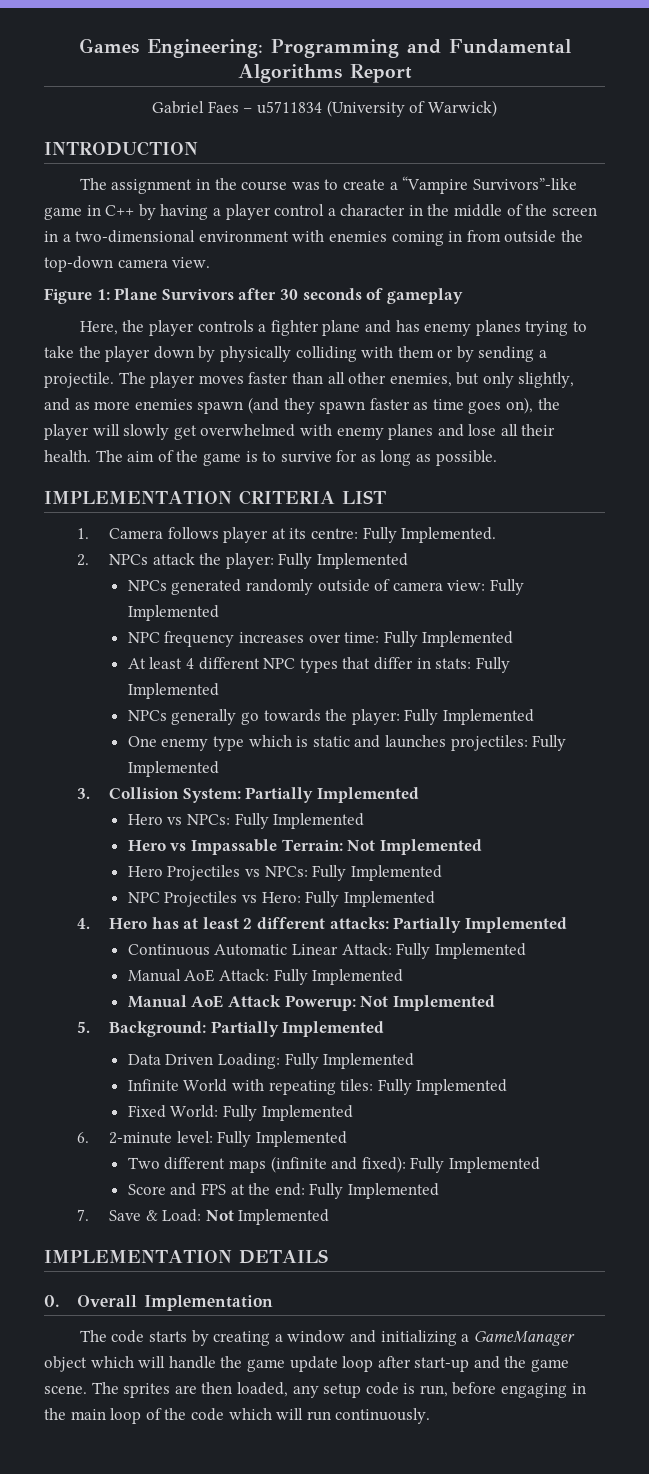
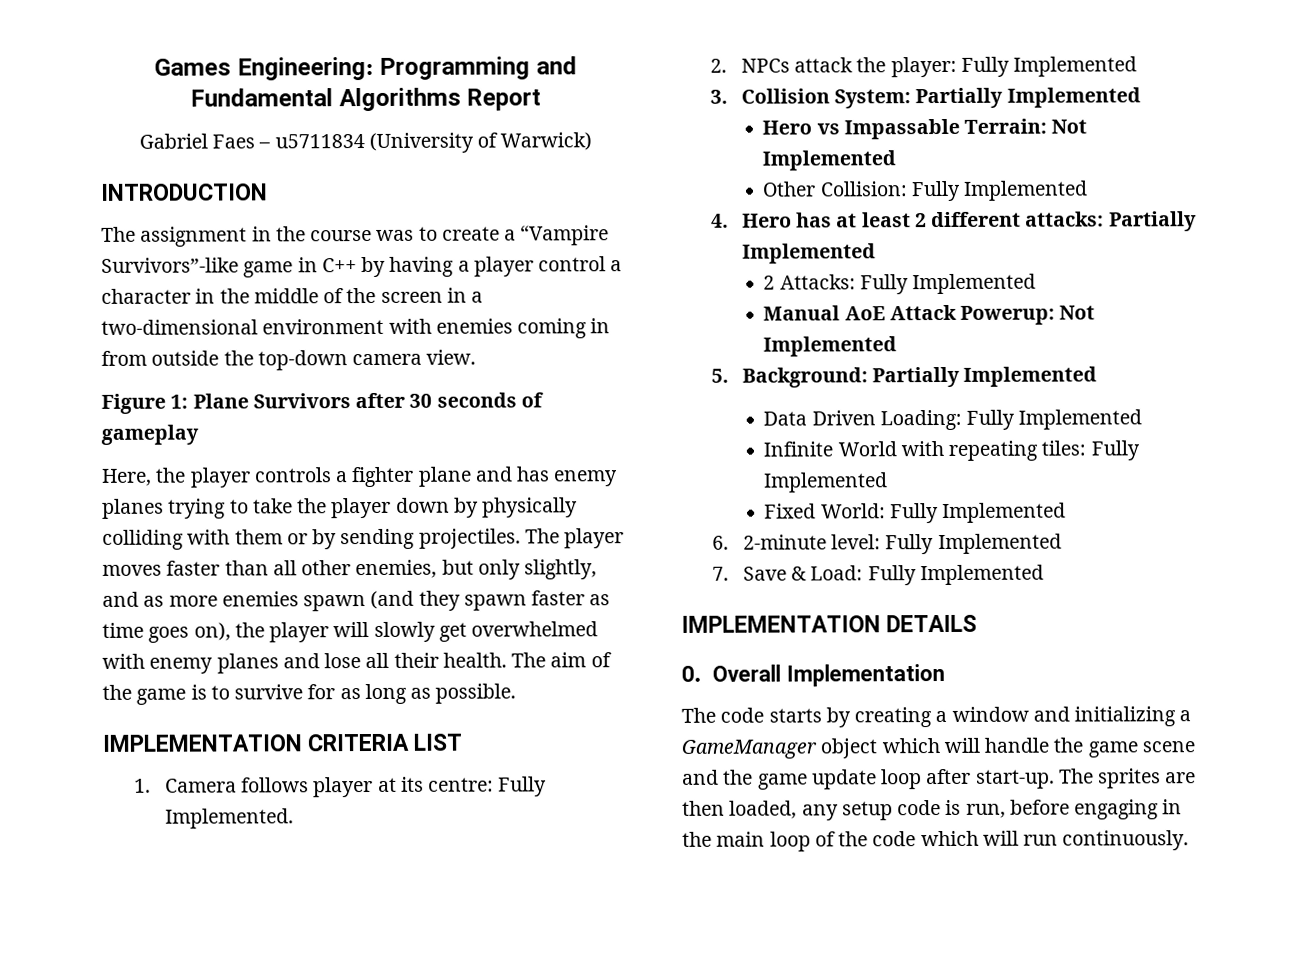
[539,350,548,358] [44,372,114,388] a projectile. -> [418,528,521,549] projectiles.
[127,579,524,595] [127,605,219,621] [127,631,514,647] [127,657,510,673] [127,683,219,699] [127,709,534,725] [127,735,567,751] [127,761,219,777] // NPCs generated randomly outside of camera view: Fully Implemented // NPC frequency increases over time: Fully Implemented // At least 4 different NPC types that differ in stats: Fully Implemented // NPCs generally go towards the player: Fully Implemented // One enemy type which is static and launches projectiles: Fully Implemented -> (1138, 66) none
[127,813,365,829] // Hero vs NPCs: Fully Implemented -> (1141, 97) none
[127,865,442,881] [127,891,301,907] Hero Projectiles vs NPCs: Fully Implemented // NPC Projectiles vs Hero: -> [762,181,908,197] Other Collision:
[127,943,526,959] [127,969,269,982] Continuous Automatic Linear Attack: Fully Implemented // Manual AoE Attack: -> [763,274,856,290] 2 Attacks:
[127,1156,540,1173] [127,1183,439,1199] // Two different maps (infinite and fixed): Fully Implemented // Score and FPS at the end: Fully Implemented -> (1062, 544) none
[205,1210,234,1221] Not -> [867,565,917,586] Fully
[289,1356,570,1372] [44,1385,87,1394] update loop after start-up and the game scene. -> [1141,741,1195,753] [682,768,1055,790] scene and the game update loop after start-up.

